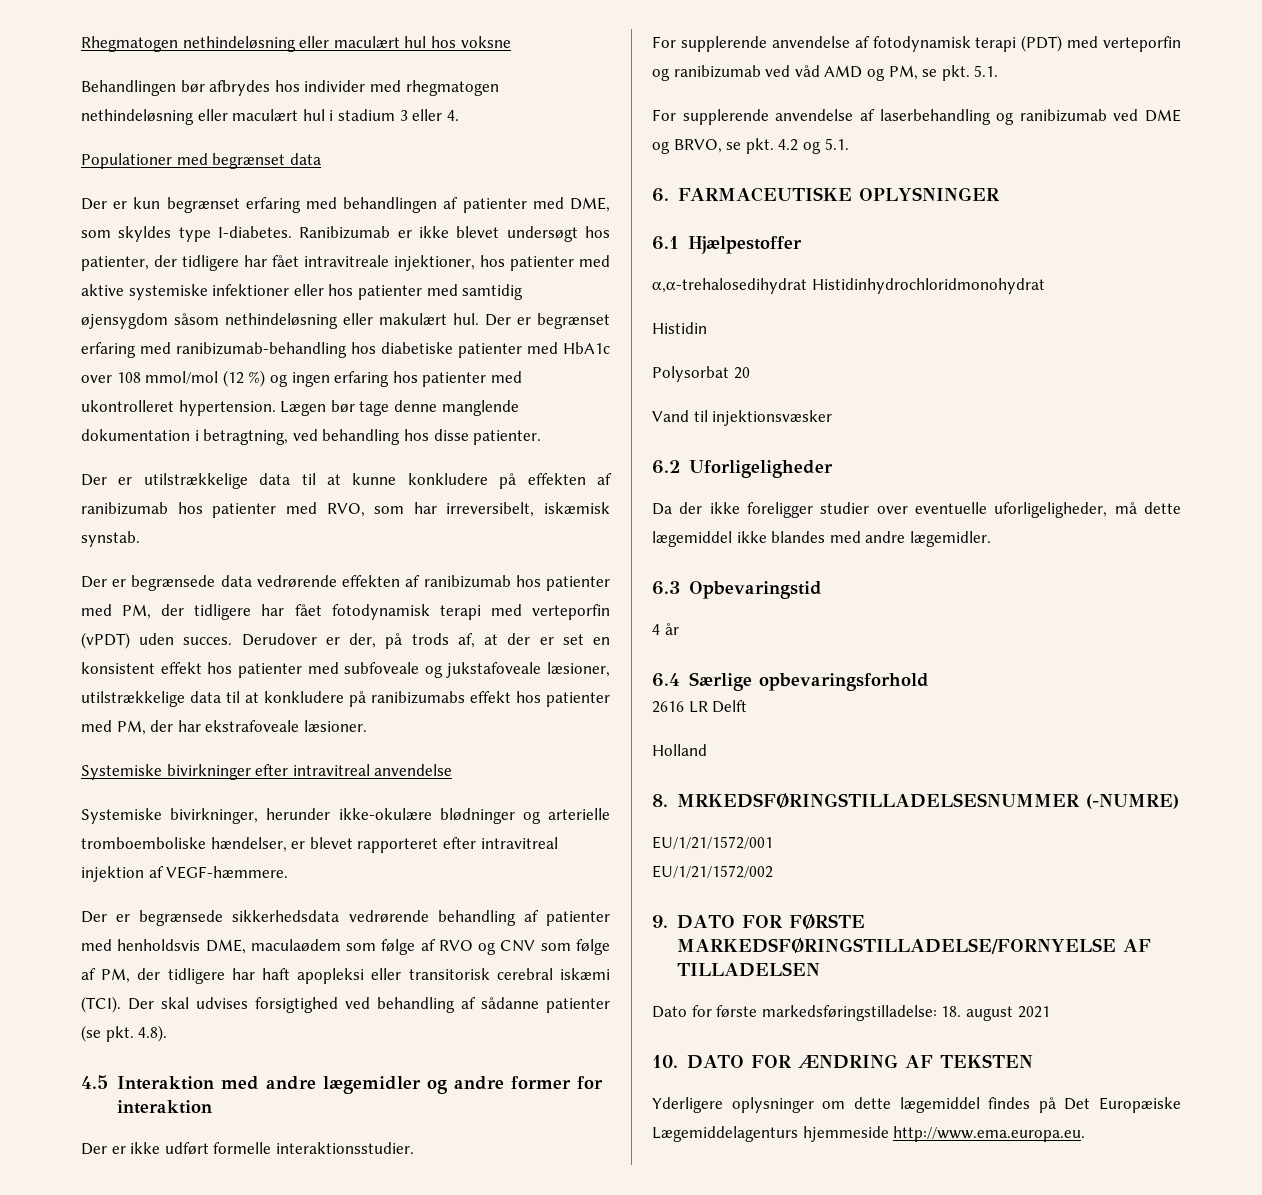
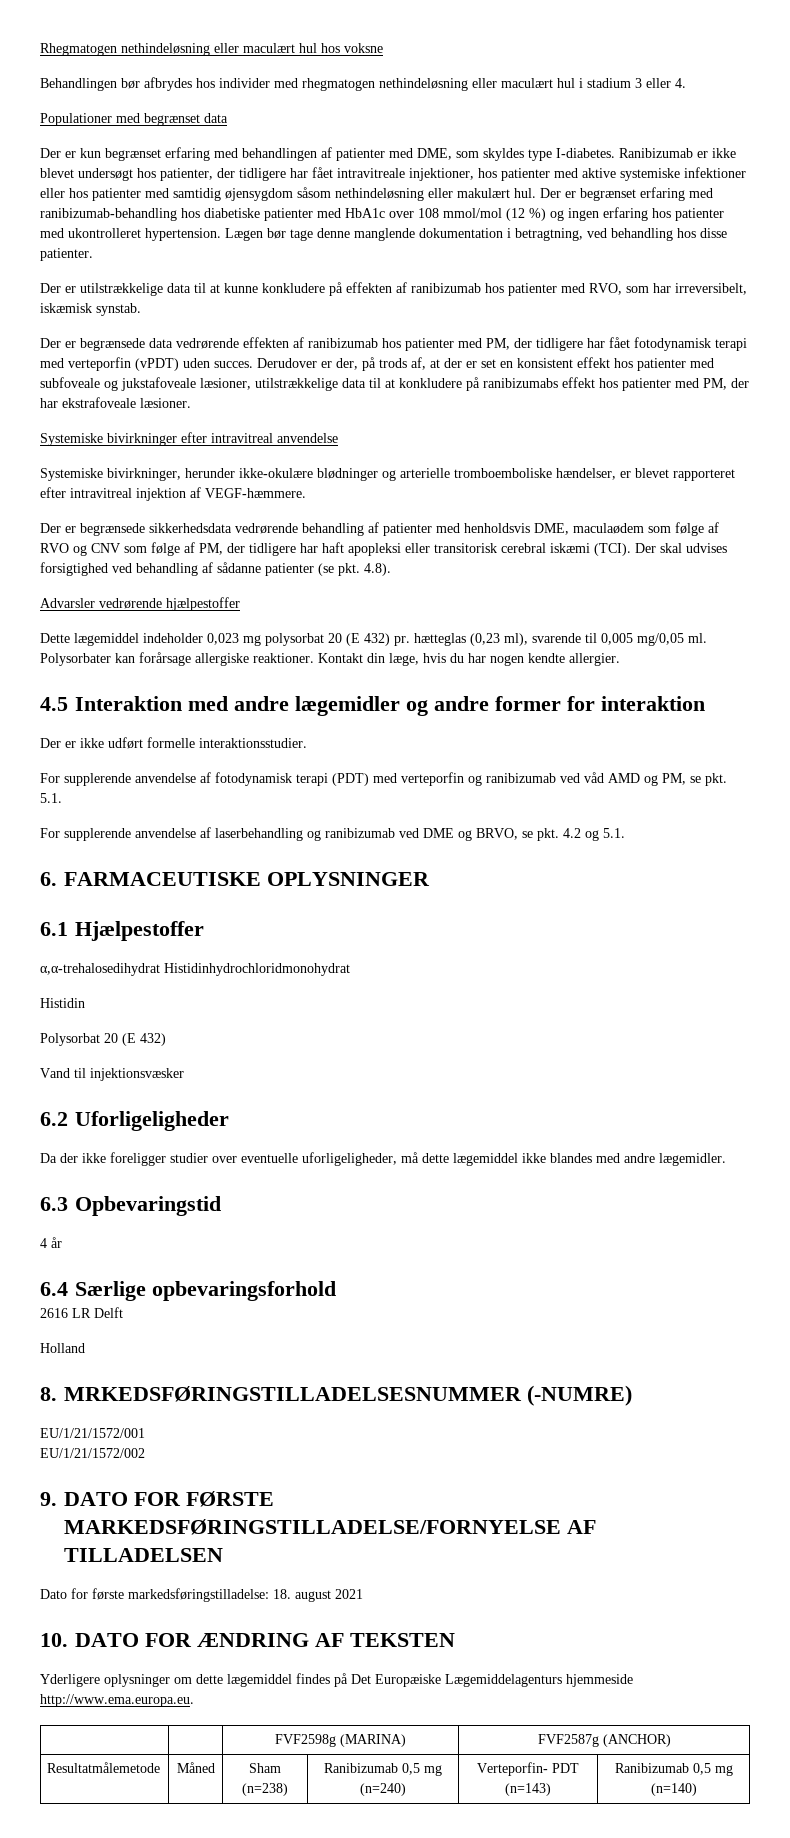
(168, 1033) none -> [40,597,240,611] [40,633,707,646] [40,652,620,666] // Advarsler vedrørende hjælpestoffer // Dette lægemiddel indeholder 0,023 mg polysorbat 20 (E 432) pr. hætteglas (0,23 ml), svarende til 0,005 mg/0,05 ml. Polysorbater kan forårsage allergiske reaktioner. Kontakt din læge, hvis du har nogen kendte allergier.
(750, 373) none -> [122,1033,166,1046] (E 432)
(1086, 1134) none -> [275,1734,406,1747] [537,1734,671,1747] [47,1762,161,1773] [176,1762,215,1773] [249,1763,281,1773] [242,1783,288,1796] [323,1763,442,1776] [359,1783,406,1796] [476,1762,579,1776] [504,1783,551,1796] [614,1763,733,1776] [650,1783,697,1796] // | | FVF2598g (MARINA) | FVF2587g (ANCHOR) // Resultatmålemetode | Måned | Sham (n=238) | Ranibizumab 0,5 mg (n=240) | Verteporfin- PDT (n=143) | Ranibizumab 0,5 mg (n=140)

